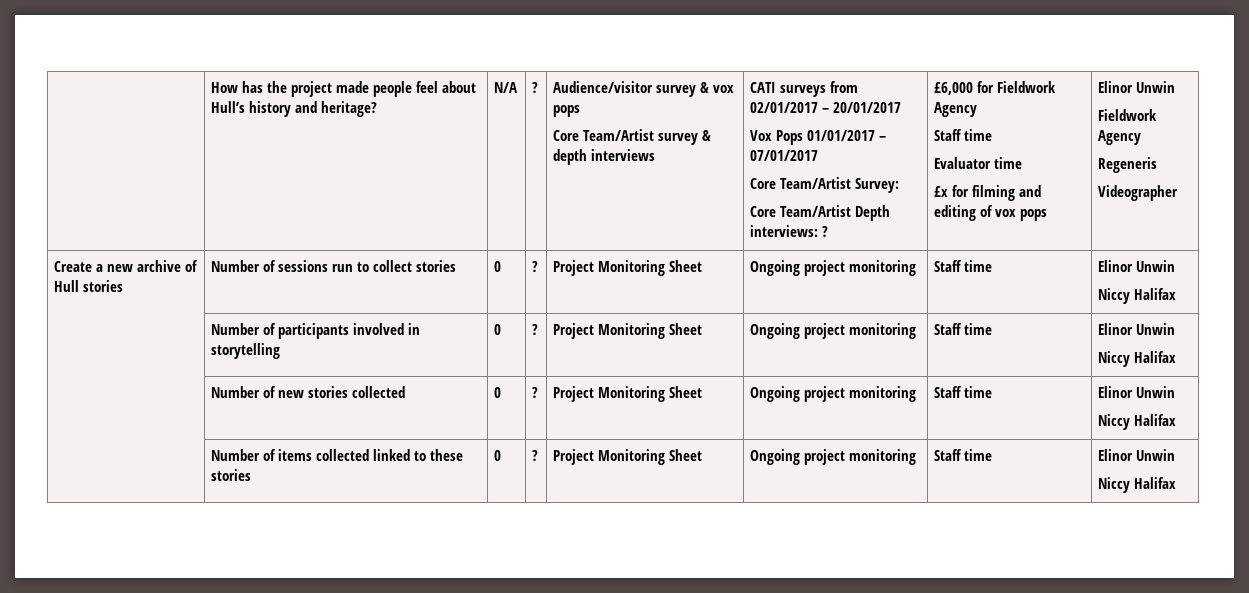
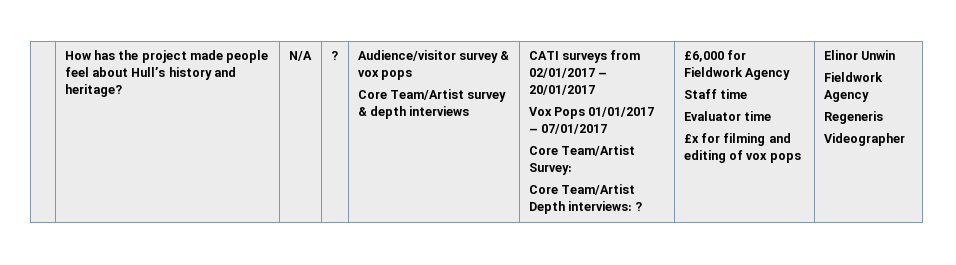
[53,260,198,272] [53,280,123,292] [210,260,456,272] [493,261,501,272] [531,261,538,272] [552,260,702,276] [749,260,916,276] [933,260,992,272] [1097,260,1175,272] [1097,288,1176,304] [210,323,420,339] [210,343,280,359] [493,324,501,335] [531,324,538,335] [552,323,702,339] [749,323,916,339] [933,323,992,335] [1097,323,1175,335] [1097,351,1176,367] [210,386,405,398] [493,387,501,398] [531,387,538,398] [552,386,702,402] [749,386,916,402] [933,386,992,398] [1097,386,1175,398] [1097,414,1176,430] [210,449,463,461] [210,469,251,481] [493,450,501,461] [531,450,538,461] [552,449,702,465] [749,449,916,465] [933,449,992,461] [1097,449,1175,461] [1097,477,1176,493] // Create a new archive of Hull stories | Number of sessions run to collect stories | 0 | ? | Project Monitoring Sheet | Ongoing project monitoring | Staff time | Elinor Unwin // Niccy Halifax // | Number of participants involved in storytelling | 0 | ? | Project Monitoring Sheet | Ongoing project monitoring | Staff time | Elinor Unwin // Niccy Halifax // | Number of new stories collected | 0 | ? | Project Monitoring Sheet | Ongoing project monitoring | Staff time | Elinor Unwin // Niccy Halifax // | Number of items collected linked to these stories | 0 | ? | Project Monitoring Sheet | Ongoing project monitoring | Staff time | Elinor Unwin // Niccy Halifax -> (905, 139) none

